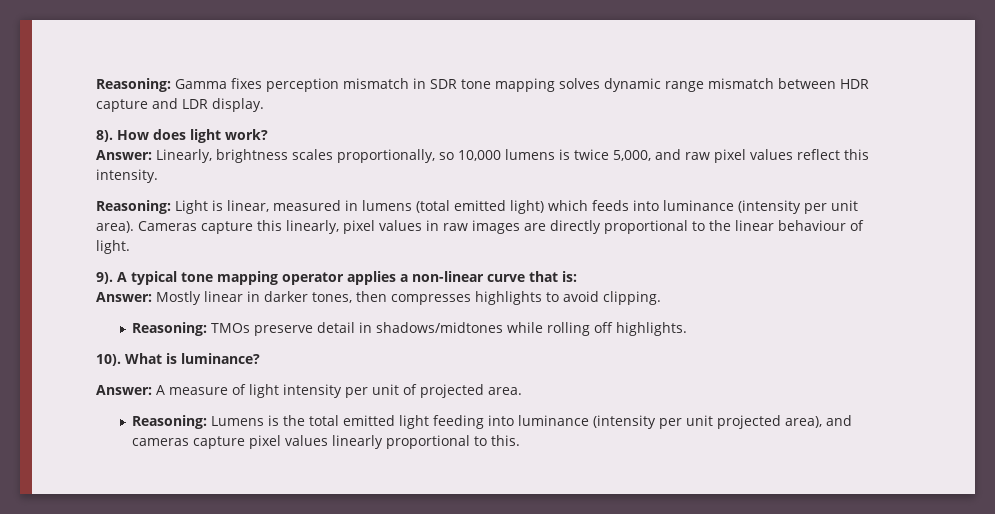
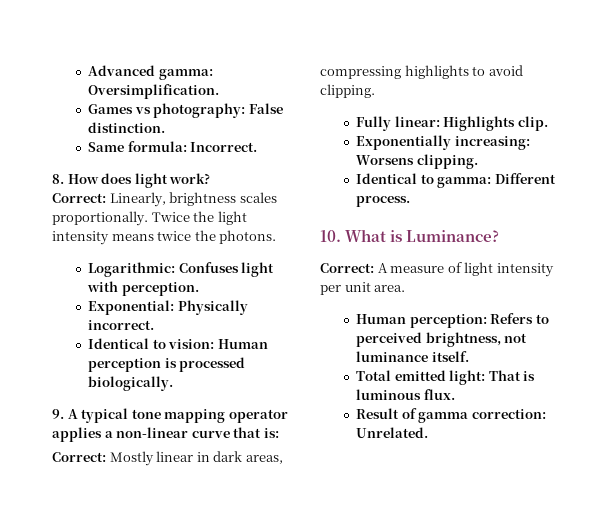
[96,78,869,92] [96,98,264,112] [96,130,113,142] Reasoning: Gamma fixes perception mismatch in SDR tone mapping solves dynamic range mismatch between HDR capture and LDR display. // 8). -> [88,65,213,80] [88,84,220,99] [88,103,283,118] [88,122,166,133] [88,141,258,152] [52,174,64,184] Advanced gamma: Oversimplification. // Games vs photography: False distinction. // Same formula: Incorrect. // 8.
[96,150,152,160] Answer: -> [52,193,106,203] Correct:
[337,149,869,163] [96,169,158,183] [96,200,858,214] [96,220,864,234] [96,240,130,254] [96,272,113,284] proportionally, so 10,000 lumens is twice 5,000, and raw pixel values reflect this intensity. // Reasoning: Light is linear, measured in lumens (total emitted light) which feeds into luminance (intensity per unit area). Cameras capture this linearly, pixel values in raw images are directly proportional to the linear behaviour of light. // 9). -> [52,211,247,226] [52,230,277,245] [88,262,275,277] [87,281,199,296] [88,300,248,315] [88,320,155,330] [88,338,268,349] [88,357,246,372] [88,376,174,391] [52,409,64,419] proportionally. Twice the light intensity means twice the photons. // Logarithmic: Confuses light with perception. // Exponential: Physically incorrect. // Identical to vision: Human perception is processed biologically. // 9.
[96,292,152,302] Answer: -> [52,452,106,462] Correct:
[264,291,471,305] darker tones, then compresses -> [213,451,283,464] [320,66,401,79] dark areas, compressing
[132,322,688,336] [96,353,260,366] [96,385,152,395] Reasoning: TMOs preserve detail in shadows/midtones while rolling off highlights. // 10). What is luminance? // Answer: -> [356,116,548,131] [356,135,530,150] [356,154,478,169] [356,173,556,188] [356,196,411,207] [320,229,500,242] [320,263,374,273] Fully linear: Highlights clip. // Exponentially increasing: Worsens clipping. // Identical to gamma: Different process. // 10. What is Luminance? // Correct:
[403,384,484,398] of projected -> (371, 287) none
[132,415,853,429] [132,435,521,449] Reasoning: Lumens is the total emitted light feeding into luminance (intensity per unit projected area), and cameras capture pixel values linearly proportional to this. -> [356,313,549,328] [356,332,528,347] [356,351,469,362] [356,370,536,385] [356,389,455,400] [356,408,546,423] [356,427,429,438] Human perception: Refers to perceived brightness, not luminance itself. // Total emitted light: That is luminous flux. // Result of gamma correction: Unrelated.

